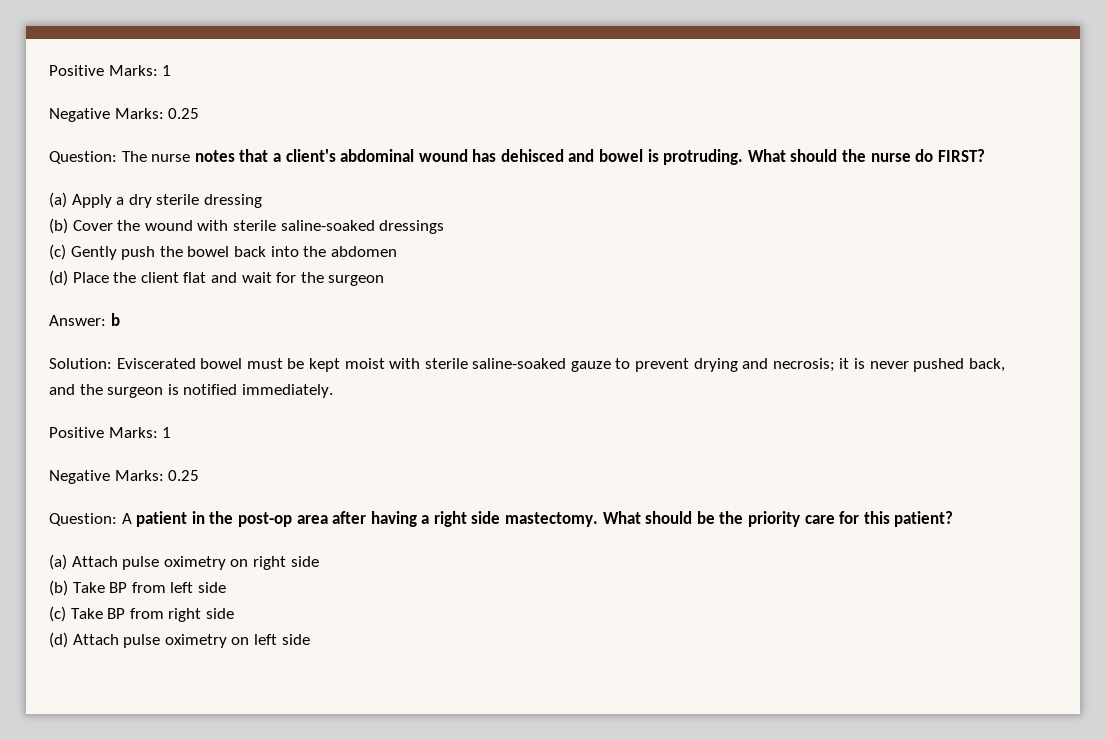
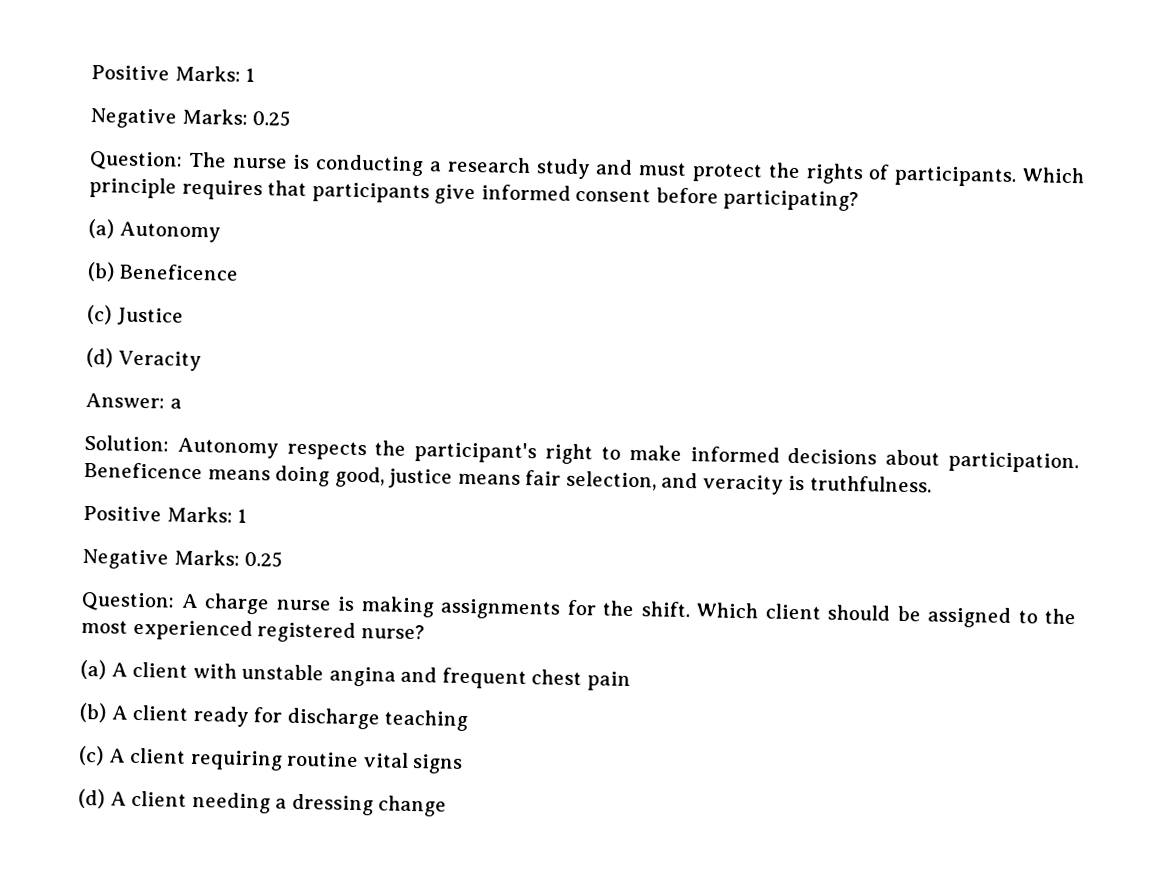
[194,149,985,165] [49,192,262,208] [49,218,445,234] [49,244,397,260] [49,270,385,286] notes that a client's abdominal wound has dehisced and bowel is protruding. What should the nurse do FIRST? // (a) Apply a dry sterile dressing // (b) Cover the wound with sterile saline-soaked dressings // (c) Gently push the bowel back into the abdomen // (d) Place the client flat and wait for the surgeon -> [292,154,1085,188] [89,177,860,212] [88,219,221,243] [87,262,239,282] [87,304,184,326] [86,347,202,372] is conducting a research study and must protect the rights of participants. Which principle requires that participants give informed consent before participating? // (a) Autonomy // (b) Beneficence // (c) Justice // (d) Veracity
[110,313,120,326] b -> [169,398,182,409] a
[116,358,1005,372] [49,384,333,398] Eviscerated bowel must be kept moist with sterile saline-soaked gauze to prevent drying and necrosis; it is never pushed back, and the surgeon is notified immediately. -> [176,437,1080,474] [84,461,932,495] Autonomy respects the participant's right to make informed decisions about participation. Beneficence means doing good, justice means fair selection, and veracity is truthfulness.
[136,511,954,527] [49,554,319,570] [49,580,226,596] [49,606,234,622] [49,632,310,648] patient in the post-op area after having a right side mastectomy. What should be the priority care for this patient? // (a) Attach pulse oximetry on right side // (b) Take BP from left side // (c) Take BP from right side // (d) Attach pulse oximetry on left side -> [204,593,1076,628] [81,618,425,643] [80,659,631,692] [79,702,469,732] [78,745,464,774] [78,788,448,817] charge nurse is making assignments for the shift. Which client should be assigned to the most experienced registered nurse? // (a) A client with unstable angina and frequent chest pain // (b) A client ready for discharge teaching // (c) A client requiring routine vital signs // (d) A client needing a dressing change

